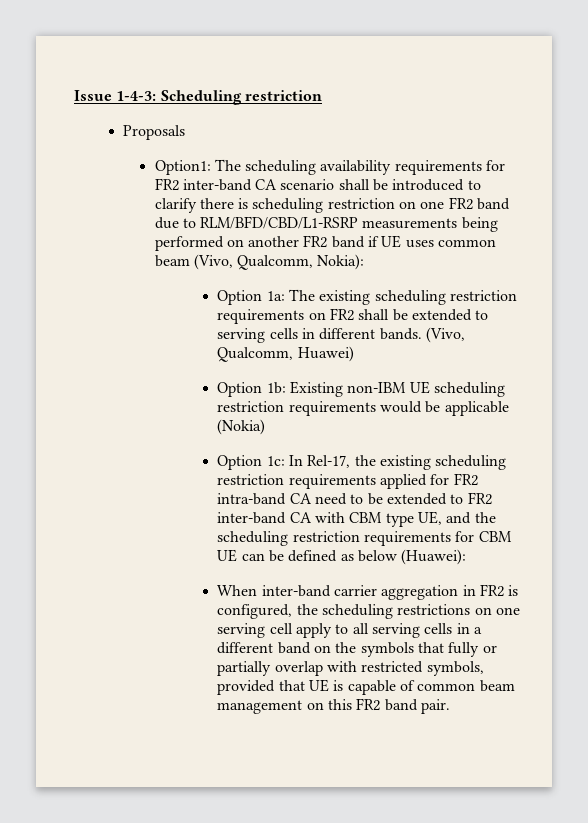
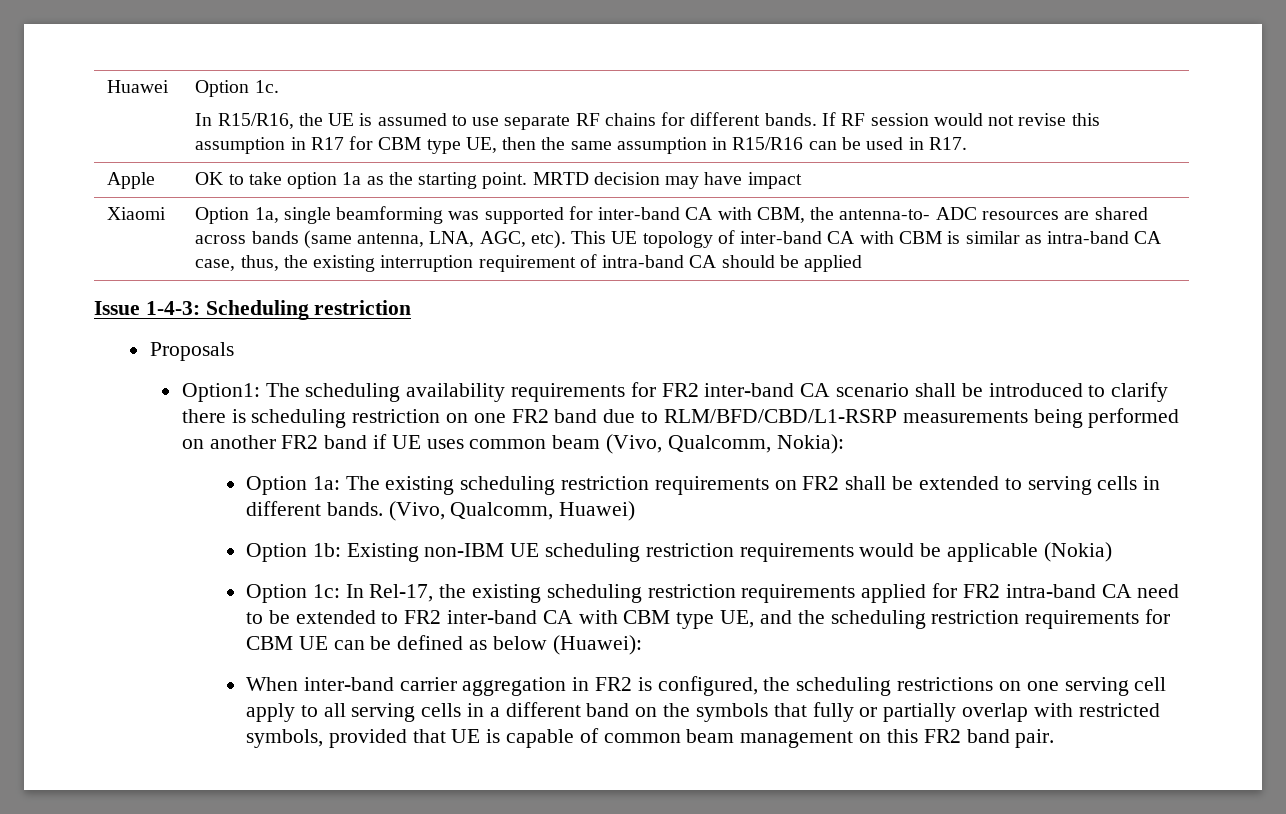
(74, 95) none -> [107,80,170,93] [195,80,279,97] [195,112,1100,130] [195,136,967,154] [107,172,156,189] [195,172,802,189] [107,207,167,220] [195,206,1148,224] [195,230,1162,249] [195,254,863,272] Huawei | Option 1c. // In R15/R16, the UE is assumed to use separate RF chains for different bands. If RF session would not revise this assumption in R17 for CBM type UE, then the same assumption in R15/R16 can be used in R17. // Apple | OK to take option 1a as the starting point. MRTD decision may have impact // Xiaomi | Option 1a, single beamforming was supported for inter-band CA with CBM, the antenna-to- ADC resources are shared across bands (same antenna, LNA, AGC, etc). This UE topology of inter-band CA with CBM is similar as intra-band CA case, thus, the existing interruption requirement of intra-band CA should be applied //

